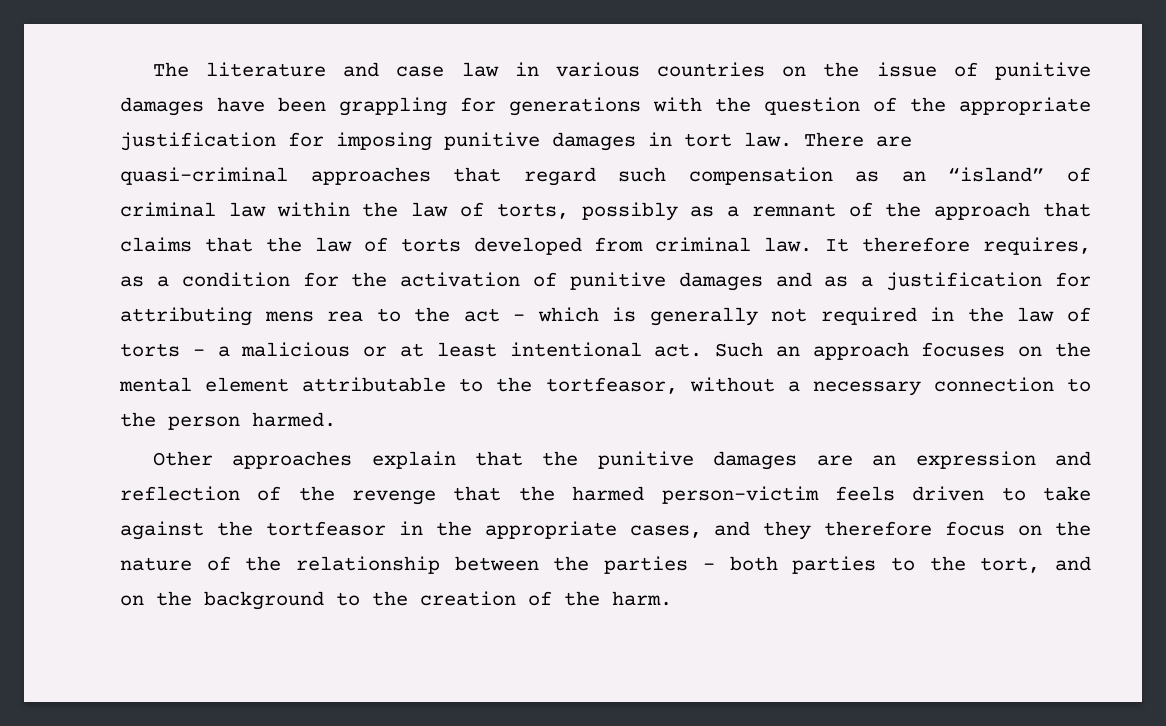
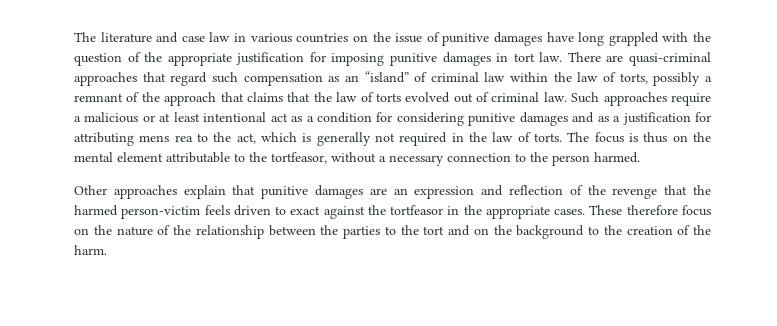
[278,97,641,116] been grappling for generations -> [578,32,659,46] long grappled
[690,206,715,217] as -> (701, 79) none
[473,237,1091,255] developed from criminal law. It therefore requires, -> [405,92,712,106] [74,112,288,123] evolved out of criminal law. Such approaches require a malicious or at least intentional act
[351,272,558,287] the activation of -> [396,112,464,126] considering
[463,308,526,322] act – -> [236,133,256,144] act,
[120,342,1006,360] torts – a malicious or at least intentional act. Such an approach focuses -> [534,132,668,143] torts. The focus is thus
[542,451,579,466] the -> (256, 190) none
[1043,486,1091,501] take -> [290,206,321,215] exact
[629,521,812,540] cases, and they -> [554,205,623,215] cases. These
[702,556,1041,574] – both parties to the tort, -> [384,225,445,235] to the tort

